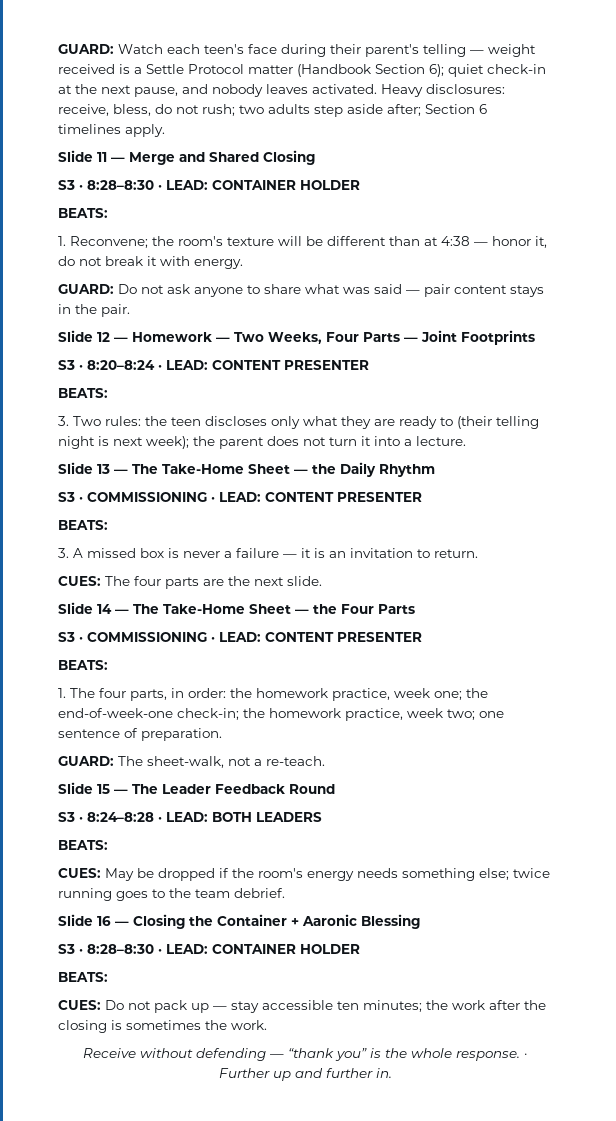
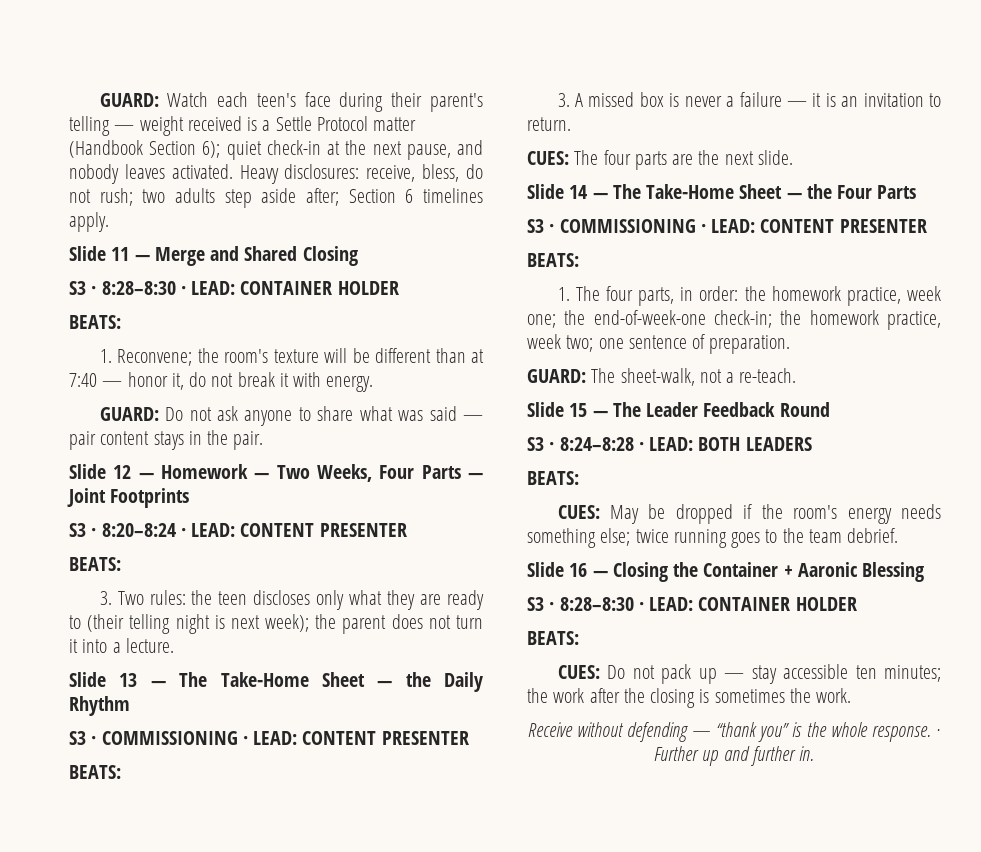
[441,236,470,246] 4:38 -> [69,373,97,387] 7:40

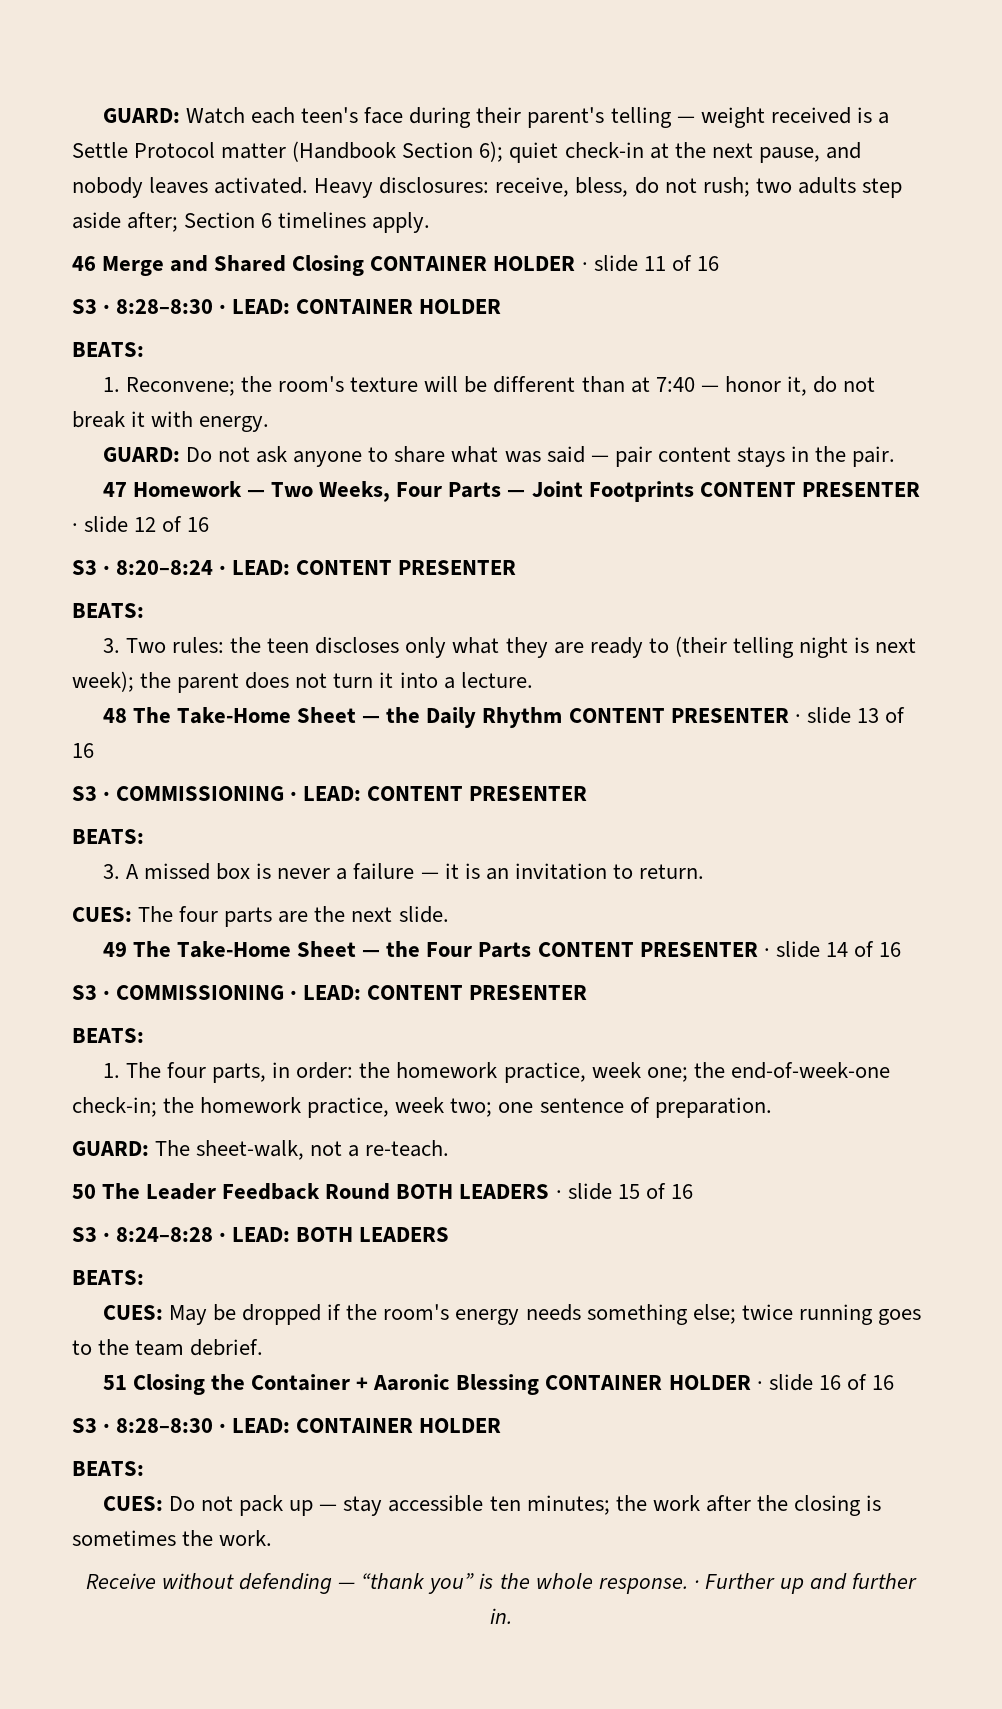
[69,246,150,261] Slide 11 — -> [72,256,96,271] 46
(358, 256) none -> [370,255,719,272] CONTAINER HOLDER · slide 11 of 16
[69,464,154,479] Slide 12 — -> [102,482,127,497] 47
(190, 498) none -> [699,482,920,497] [72,516,210,533] CONTENT PRESENTER · slide 12 of 16
[69,672,166,687] Slide 13 — -> [102,708,127,723] 48
(130, 706) none -> [568,707,905,724] [72,743,94,758] CONTENT PRESENTER · slide 13 of 16
[527,184,608,199] Slide 14 — -> [102,942,127,957] 49
(917, 192) none -> [537,941,901,958] CONTENT PRESENTER · slide 14 of 16
[527,402,608,417] Slide 15 — -> [72,1184,96,1199] 50
(830, 409) none -> [396,1183,693,1200] BOTH LEADERS · slide 15 of 16
[527,562,608,577] Slide 16 — -> [102,1375,127,1390] 51
(925, 572) none -> [545,1374,894,1391] CONTAINER HOLDER · slide 16 of 16

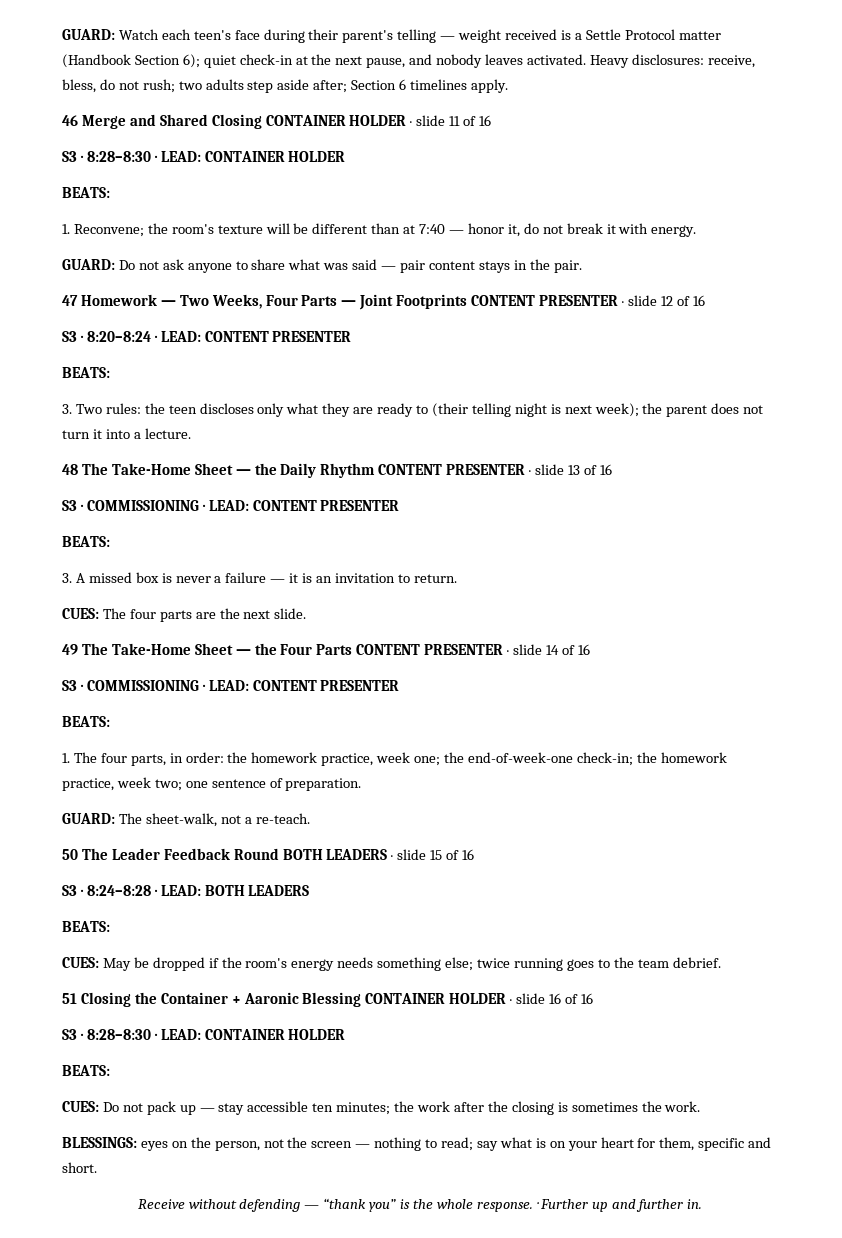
(273, 1538) none -> [62,1137,772,1151] [62,1162,97,1173] // BLESSINGS: eyes on the person, not the screen — nothing to read; say what is on your heart for them, specific and short.

